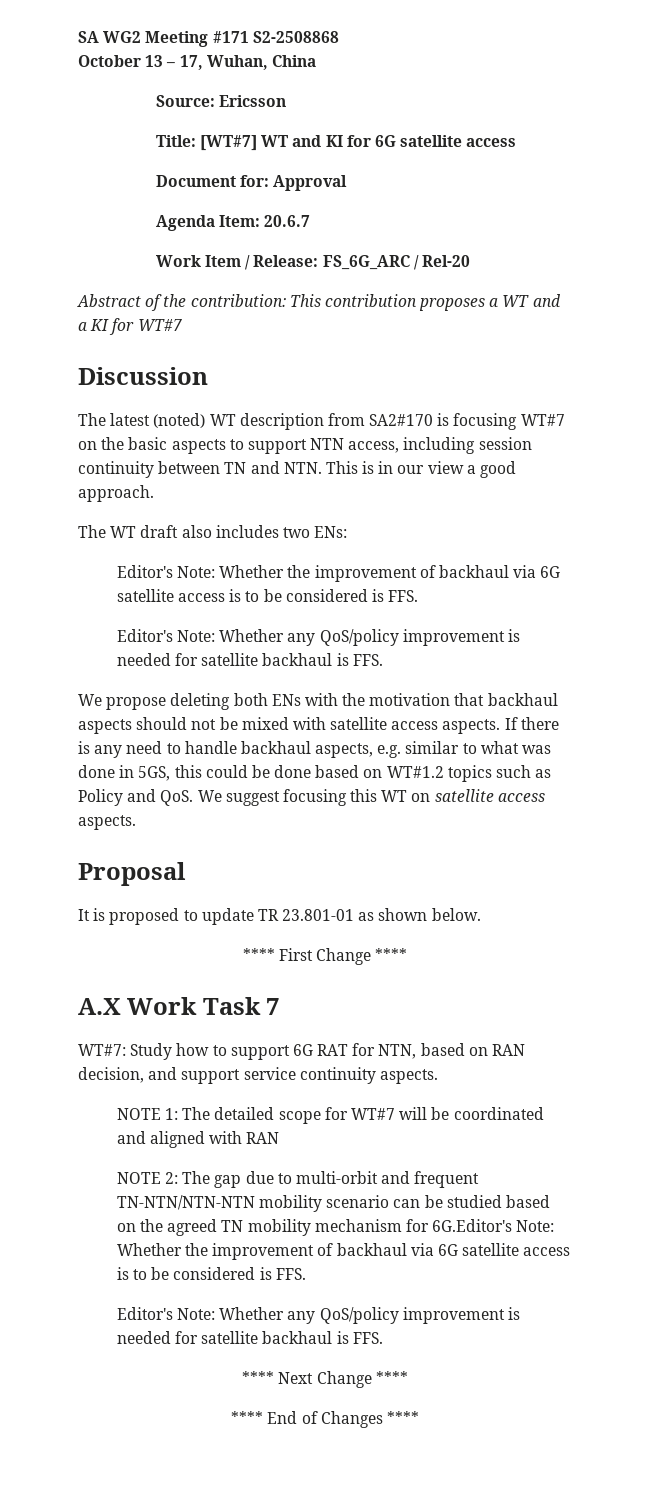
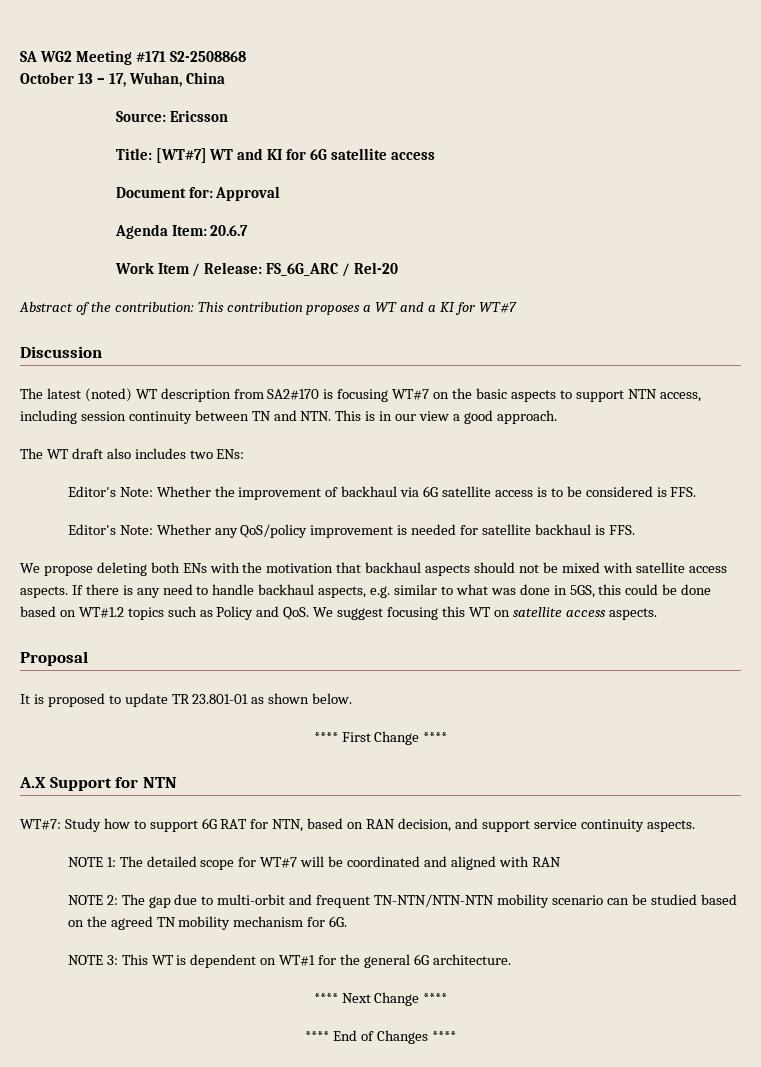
[127,997,280,1015] Work Task 7 -> [49,777,177,791] Support for NTN
[432,1219,555,1232] [116,1243,571,1260] [116,1267,306,1280] [116,1307,520,1324] [116,1331,383,1344] 6G.Editor's Note: Whether the improvement of backhaul via 6G satellite access is to be considered is FFS. // Editor's Note: Whether any QoS/policy improvement is needed for satellite backhaul is FFS. -> [329,916,348,927] [67,954,511,968] 6G. // NOTE 3: This WT is dependent on WT#1 for the general 6G architecture.

